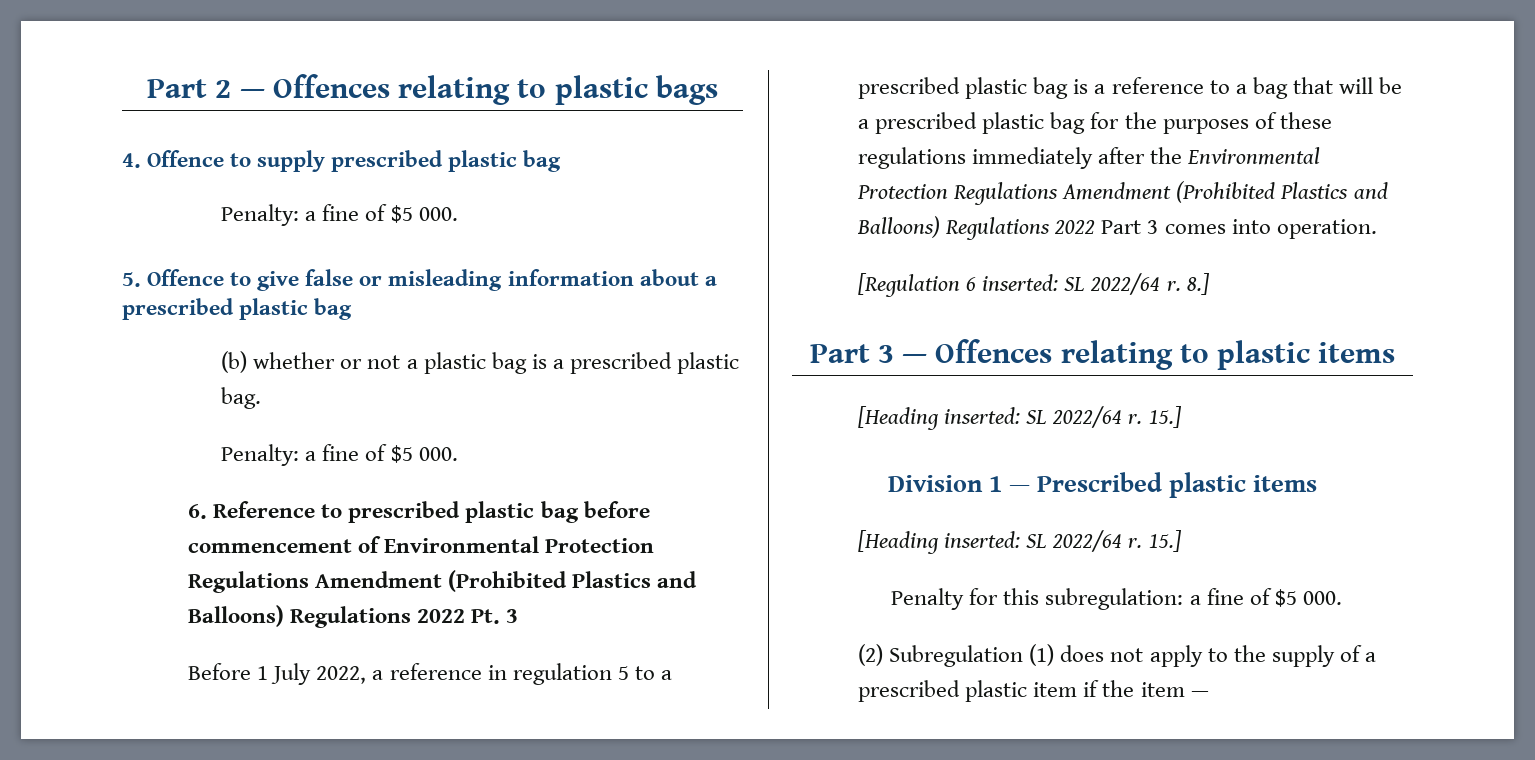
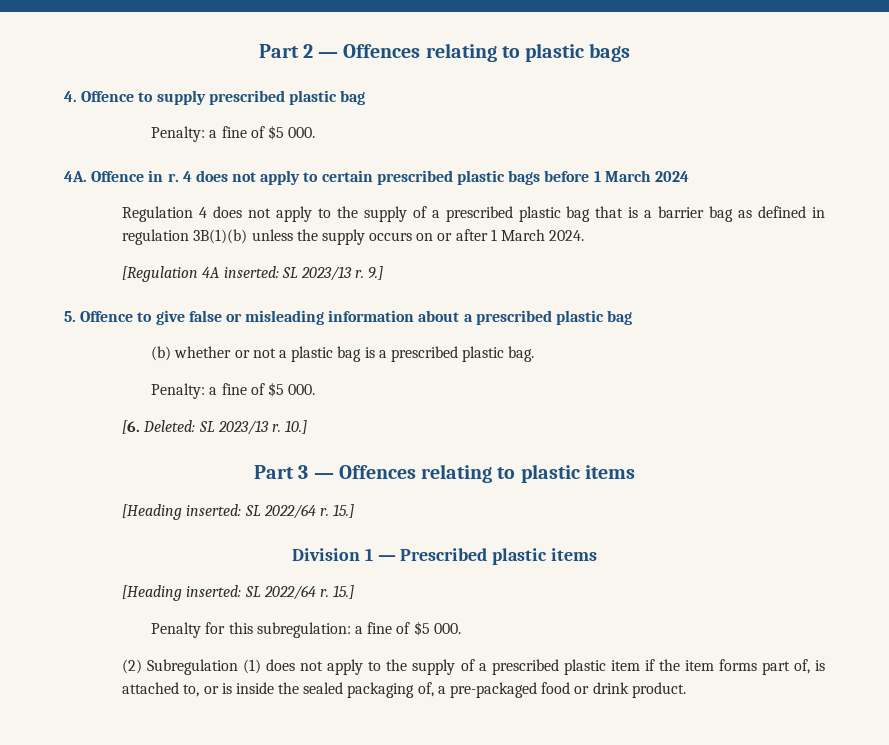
(458, 214) none -> [64,170,689,185] [122,206,826,222] [122,229,585,245] [122,266,384,282] // 4A. Offence in r. 4 does not apply to certain prescribed plastic bags before 1 March 2024 // Regulation 4 does not apply to the supply of a prescribed plastic bag that is a barrier bag as defined in regulation 3B(1)(b) unless the supply occurs on or after 1 March 2024. // [Regulation 4A inserted: SL 2023/13 r. 9.]
[188,501,650,523] [188,536,655,553] [188,570,698,593] [188,605,519,628] [188,663,672,685] [858,77,1402,99] [858,112,1332,134] [858,147,1321,169] [857,181,1388,205] [857,216,1377,240] [858,273,1210,297] 6. Reference to prescribed plastic bag before commencement of Environmental Protection Regulations Amendment (Prohibited Plastics and Balloons) Regulations 2022 Pt. 3 // Before 1 July 2022, a reference in regulation 5 to a prescribed plastic bag is a reference to a bag that will be a prescribed plastic bag for the purposes of these regulations immediately after the Environmental Protection Regulations Amendment (Prohibited Plastics and Balloons) Regulations 2022 Part 3 comes into operation. // [Regulation 6 inserted: SL 2022/64 r. 8.] -> [122,420,308,435] [6. Deleted: SL 2023/13 r. 10.]
[1190,691,1209,697] — -> [718,659,826,675] [122,682,686,698] forms part of, is attached to, or is inside the sealed packaging of, a pre-packaged food or drink product.

